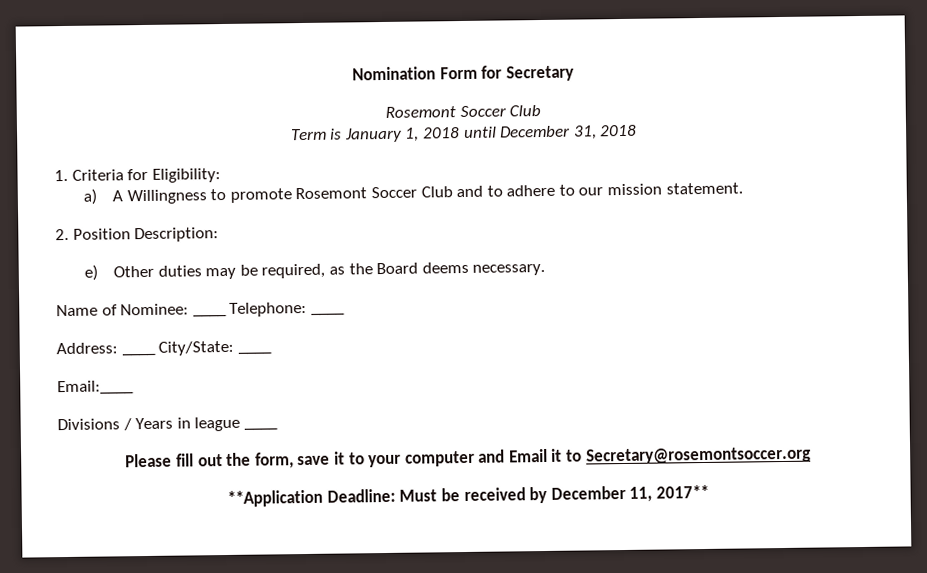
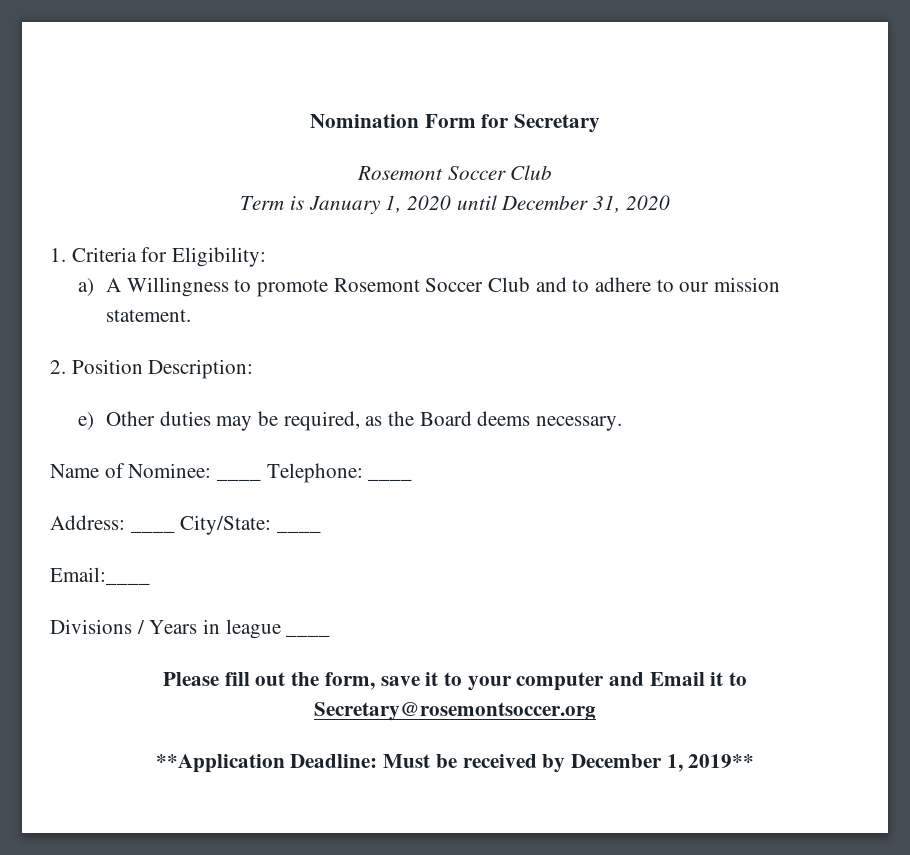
[421,127,460,139] 2018 -> [407,195,451,210] 2020
[599,124,638,137] 2018 -> [625,195,670,210] 2020
[629,484,709,502] 11, 2017** -> [666,754,755,772] 1, 2019**

